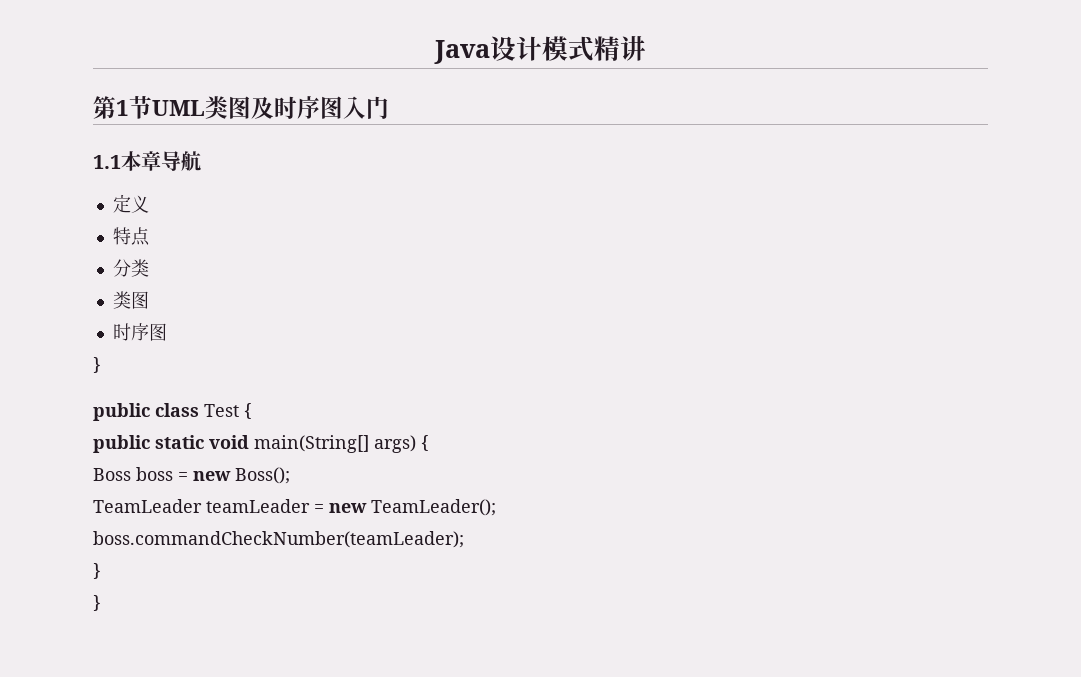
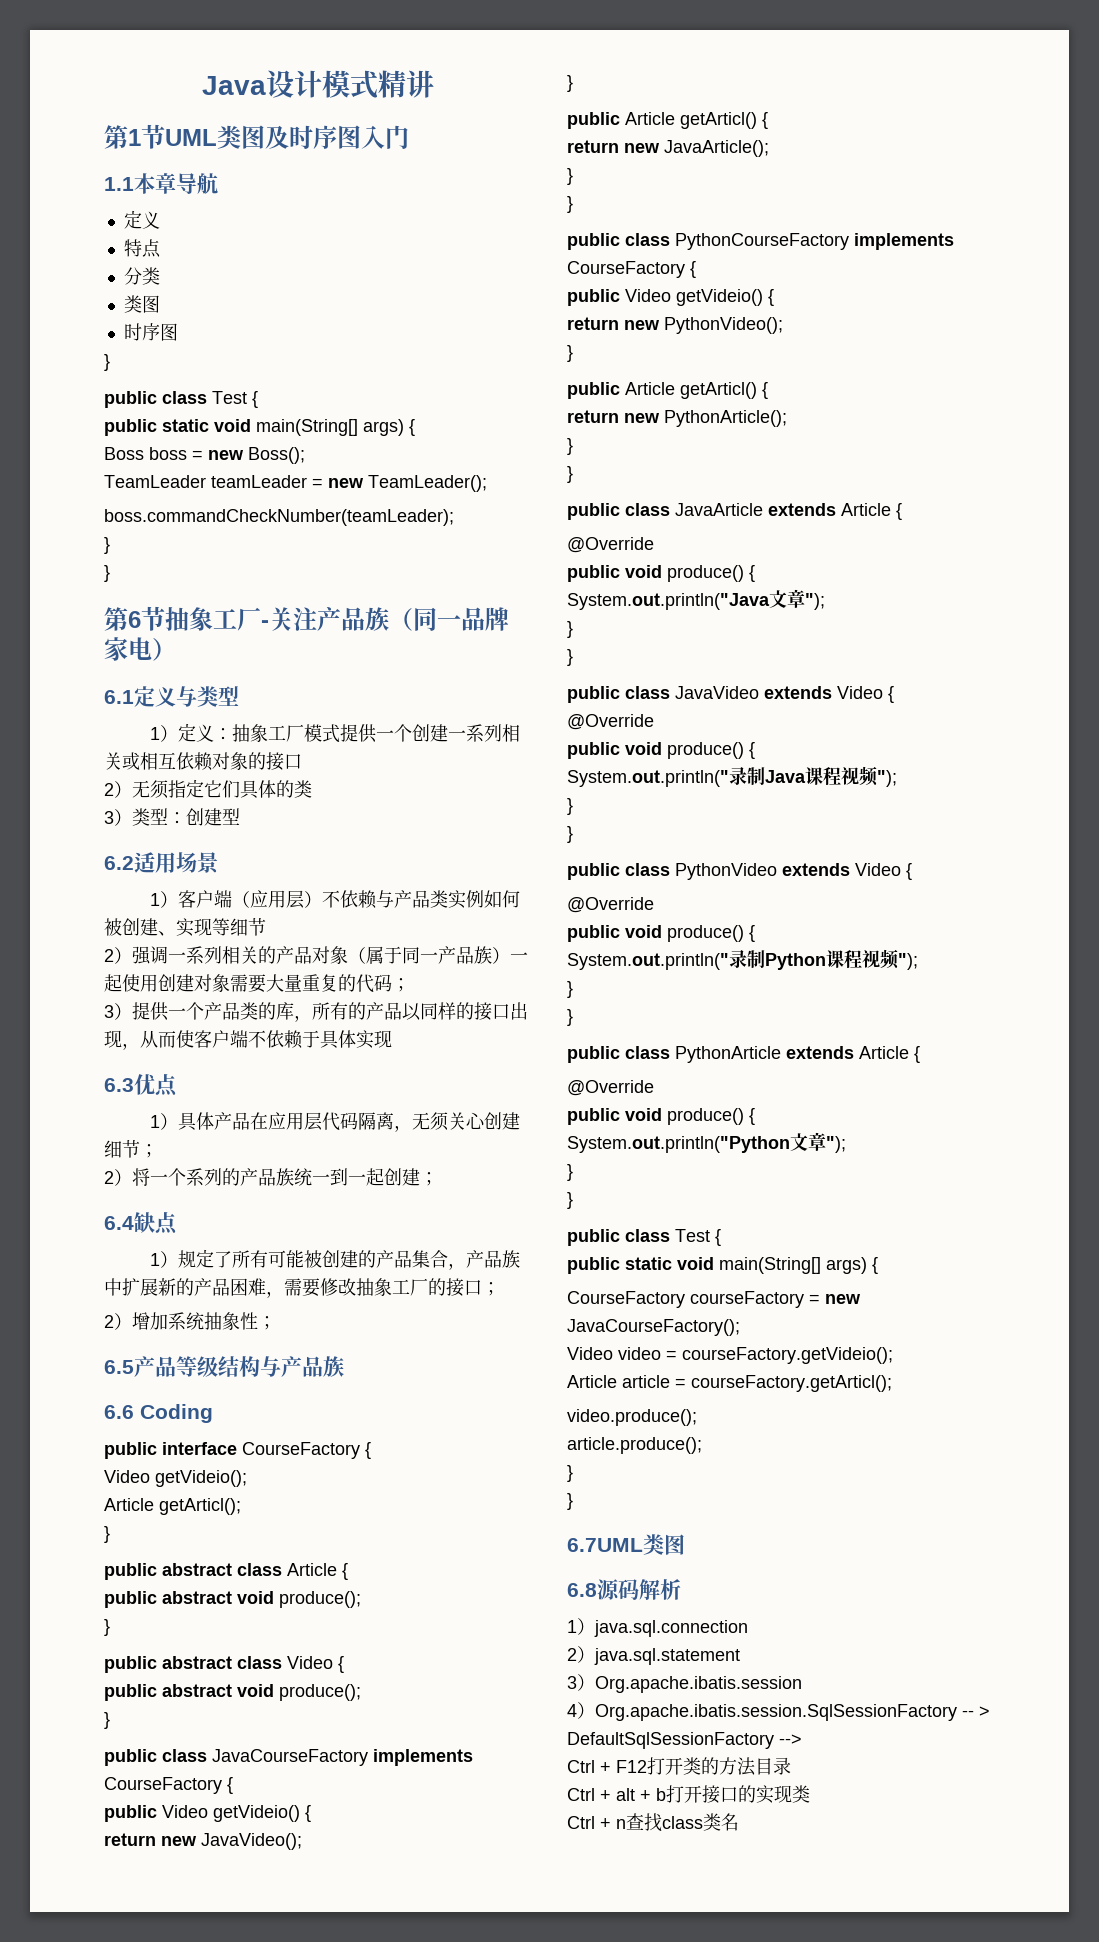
(101, 603) none -> [104,606,509,631] [104,637,176,661] [104,686,239,707] [150,723,521,743] [104,752,302,771] [104,779,312,799] [104,808,240,826] [104,852,219,874] [150,890,521,909] [104,918,266,937] [104,946,528,965] [104,974,410,993] [104,1002,528,1022] [104,1030,392,1050] [104,1074,178,1097] [150,1112,521,1132] [104,1140,158,1158] [104,1168,438,1186] [104,1212,178,1235] [150,1249,521,1270] [104,1278,500,1298] [104,1312,276,1330] [104,1356,344,1377] [104,1404,213,1423] [104,1442,371,1459] [104,1470,247,1487] [104,1498,241,1515] [104,1526,110,1543] [104,1563,348,1580] [104,1591,361,1608] [104,1619,110,1636] [104,1656,344,1673] [104,1684,361,1701] [104,1712,110,1729] [104,1749,473,1766] [104,1777,233,1794] [104,1805,311,1822] [104,1833,302,1850] [567,75,573,92] [567,112,768,129] [567,140,769,157] [567,168,573,185] [567,196,573,213] [567,233,954,250] [567,261,696,278] [567,289,774,306] [567,317,783,334] [567,345,573,362] [567,382,768,399] [567,410,787,427] [567,438,573,455] [567,466,573,483] [567,503,902,520] [567,537,654,553] [567,565,755,582] [567,589,825,610] [567,621,573,638] [567,649,573,666] [567,686,894,703] [567,714,654,730] [567,742,755,759] [567,766,897,787] [567,798,573,815] [567,826,573,843] [567,863,912,880] [567,897,654,913] [567,925,755,942] [567,949,918,970] [567,981,573,998] [567,1009,573,1026] [567,1046,920,1063] [567,1080,654,1096] [567,1108,755,1125] [567,1132,846,1153] [567,1164,573,1181] [567,1192,573,1209] [567,1229,721,1246] [567,1257,878,1274] [567,1291,861,1308] [567,1319,740,1336] [567,1347,893,1364] [567,1375,892,1392] [567,1409,697,1426] [567,1437,702,1454] [567,1465,573,1482] [567,1493,573,1510] [567,1534,685,1555] [567,1579,681,1600] [567,1618,748,1637] [567,1646,740,1665] [567,1674,802,1693] [567,1702,990,1721] [567,1732,802,1749] [567,1757,791,1776] [567,1785,810,1804] [567,1813,739,1832] // 第6节抽象工厂-关注产品族（同一品牌家电） // 6.1定义与类型 // 1）定义：抽象工厂模式提供一个创建一系列相关或相互依赖对象的接口 // 2）无须指定它们具体的类 // 3）类型：创建型 // 6.2适用场景 // 1）客户端（应用层）不依赖与产品类实例如何被创建、实现等细节 // 2）强调一系列相关的产品对象（属于同一产品族）一起使用创建对象需要大量重复的代码； // 3）提供一个产品类的库，所有的产品以同样的接口出现，从而使客户端不依赖于具体实现 // 6.3优点 // 1）具体产品在应用层代码隔离，无须关心创建细节； // 2）将一个系列的产品族统一到一起创建； // 6.4缺点 // 1）规定了所有可能被创建的产品集合，产品族中扩展新的产品困难，需要修改抽象工厂的接口； // 2）增加系统抽象性； // 6.5产品等级结构与产品族 // 6.6 Coding // public interface CourseFactory { // Video getVideio(); // Article getArticl(); // } // public abstract class Article { // public abstract void produce(); // } // public abstract class Video { // public abstract void produce(); // } // public class JavaCourseFactory implements CourseFactory { // public Video getVideio() { // return new JavaVideo(); // } // public Article getArticl() { // return new JavaArticle(); // } // } // public class PythonCourseFactory implements CourseFactory { // public Video getVideio() { // return new PythonVideo(); // } // public Article getArticl() { // return new PythonArticle(); // } // } // public class JavaArticle extends Article { // @Override // public void produce() { // System.out.println("Java文章"); // } // } // public class JavaVideo extends Video { // @Override // public void produce() { // System.out.println("录制Java课程视频"); // } // } // public class PythonVideo extends Video { // @Override // public void produce() { // System.out.println("录制Python课程视频"); // } // } // public class PythonArticle extends Article { // @Override // public void produce() { // System.out.println("Python文章"); // } // } // public class Test { // public static void main(String[] args) { // CourseFactory courseFactory = new JavaCourseFactory(); // Video video = courseFactory.getVideio(); // Article article = courseFactory.getArticl(); // video.produce(); // article.produce(); // } // } // 6.7UML类图 // 6.8源码解析 // 1）java.sql.connection // 2）java.sql.statement // 3）Org.apache.ibatis.session // 4）Org.apache.ibatis.session.SqlSessionFactory -- > DefaultSqlSessionFactory --> // Ctrl + F12打开类的方法目录 // Ctrl + alt + b打开接口的实现类 // Ctrl + n查找class类名

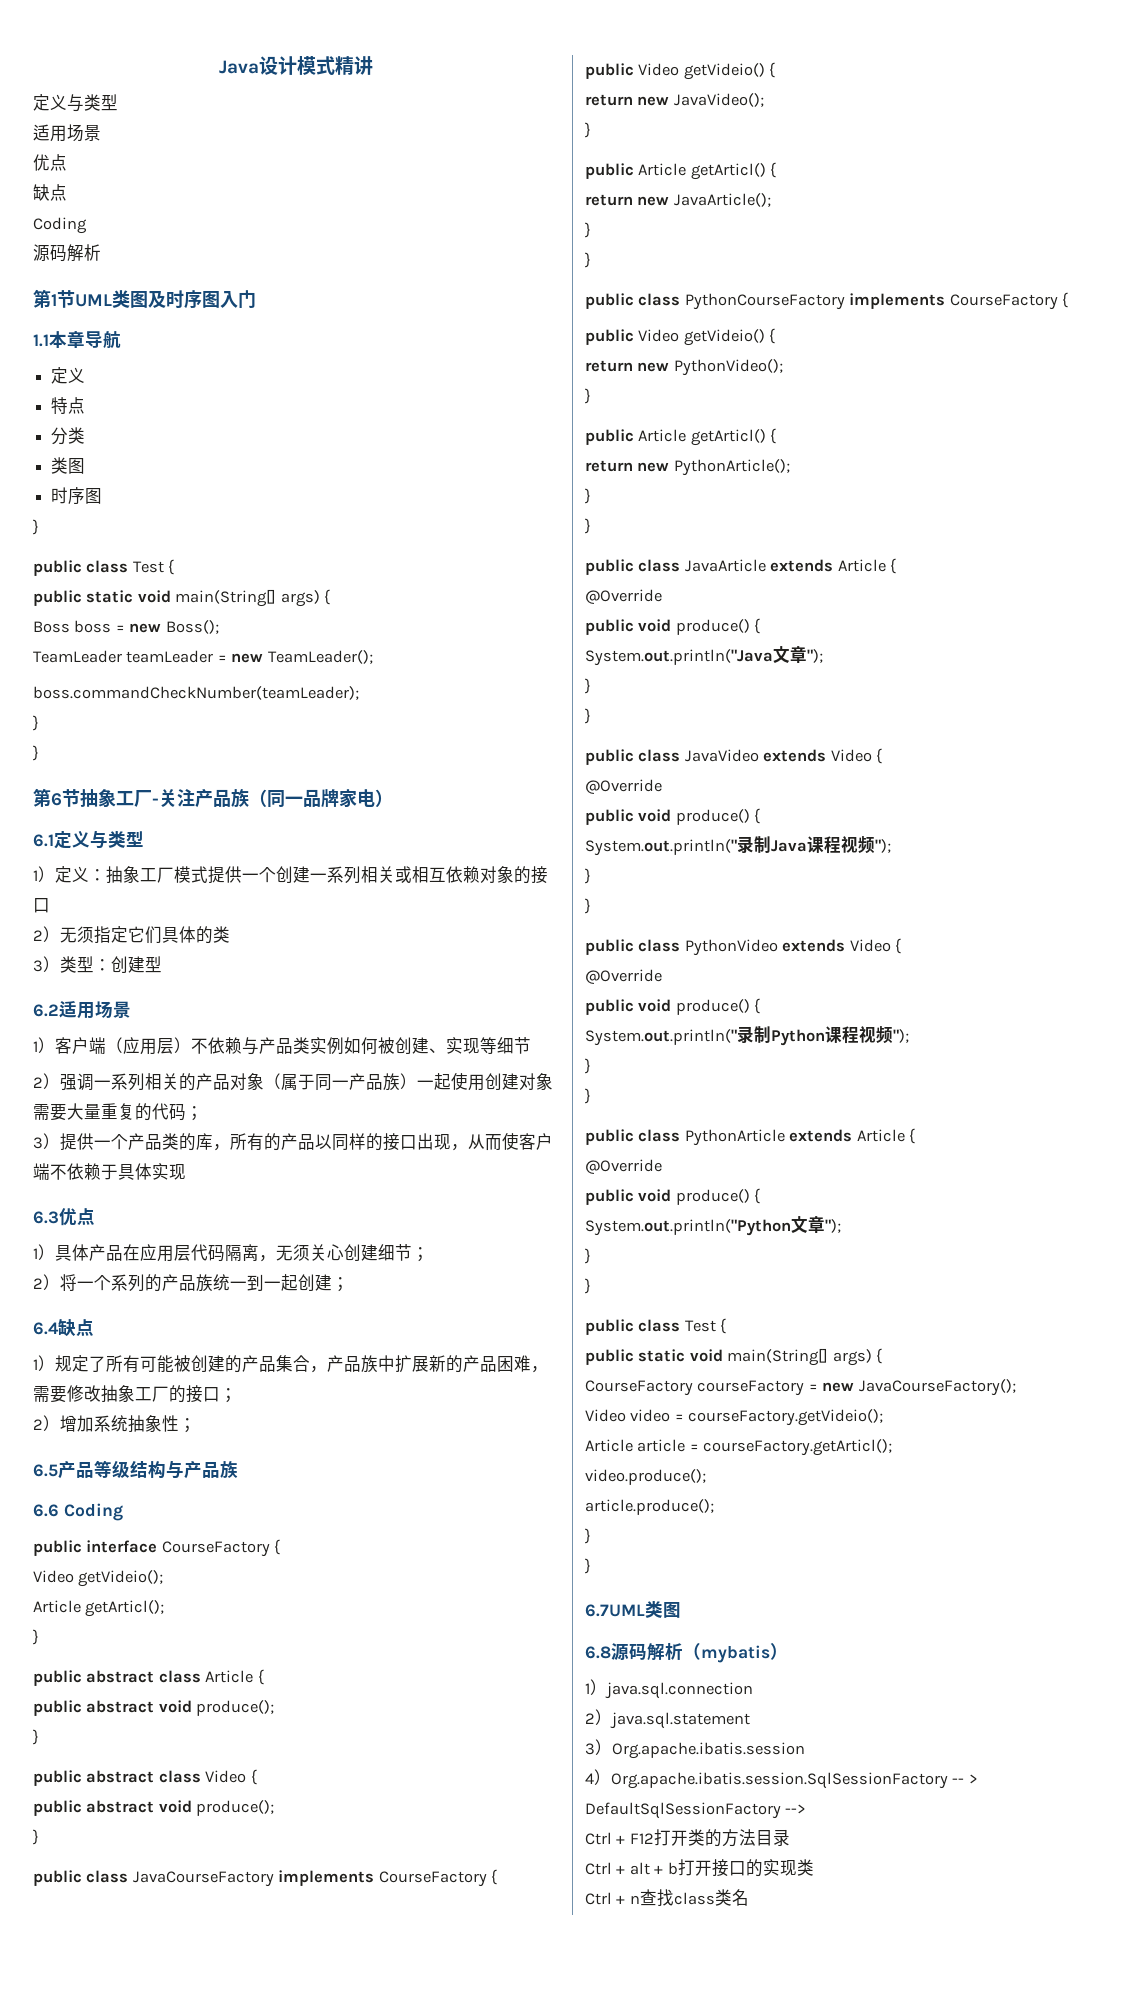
(434, 84) none -> [33,94,118,112] [33,124,101,142] [33,154,67,171] [33,184,67,201] [33,217,87,234] [33,244,101,262] // 定义与类型 // 适用场景 // 优点 // 缺点 // Coding // 源码解析
(681, 1589) none -> [683,1643,788,1663] （mybatis）

